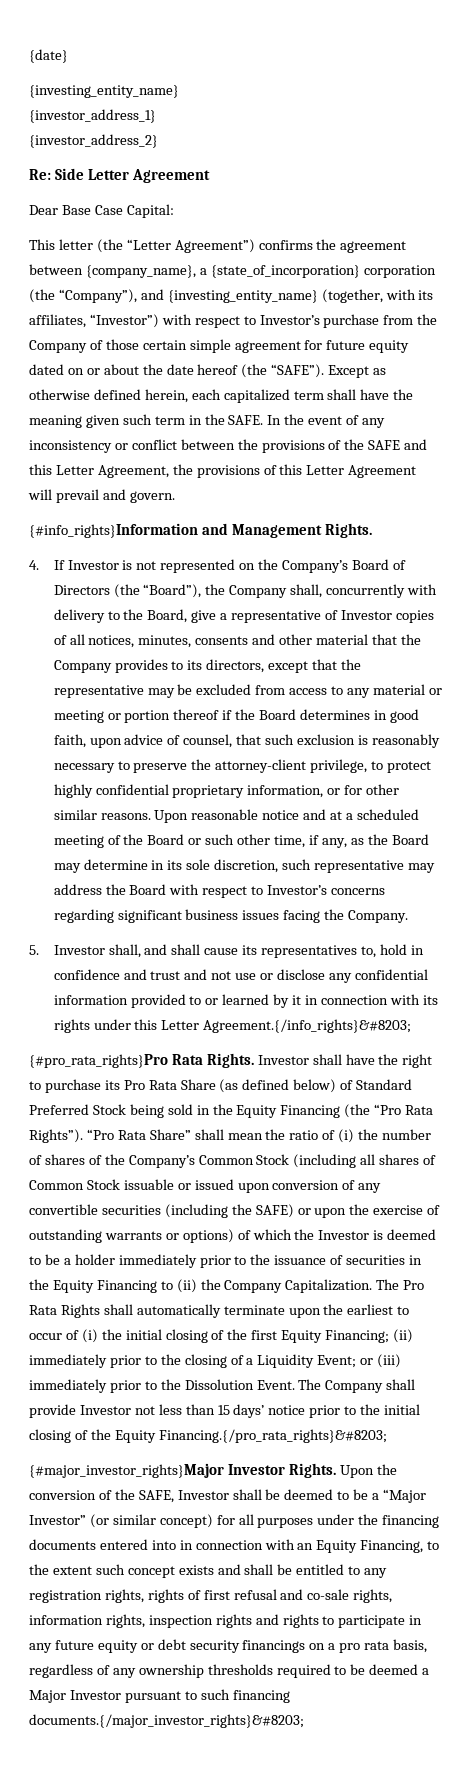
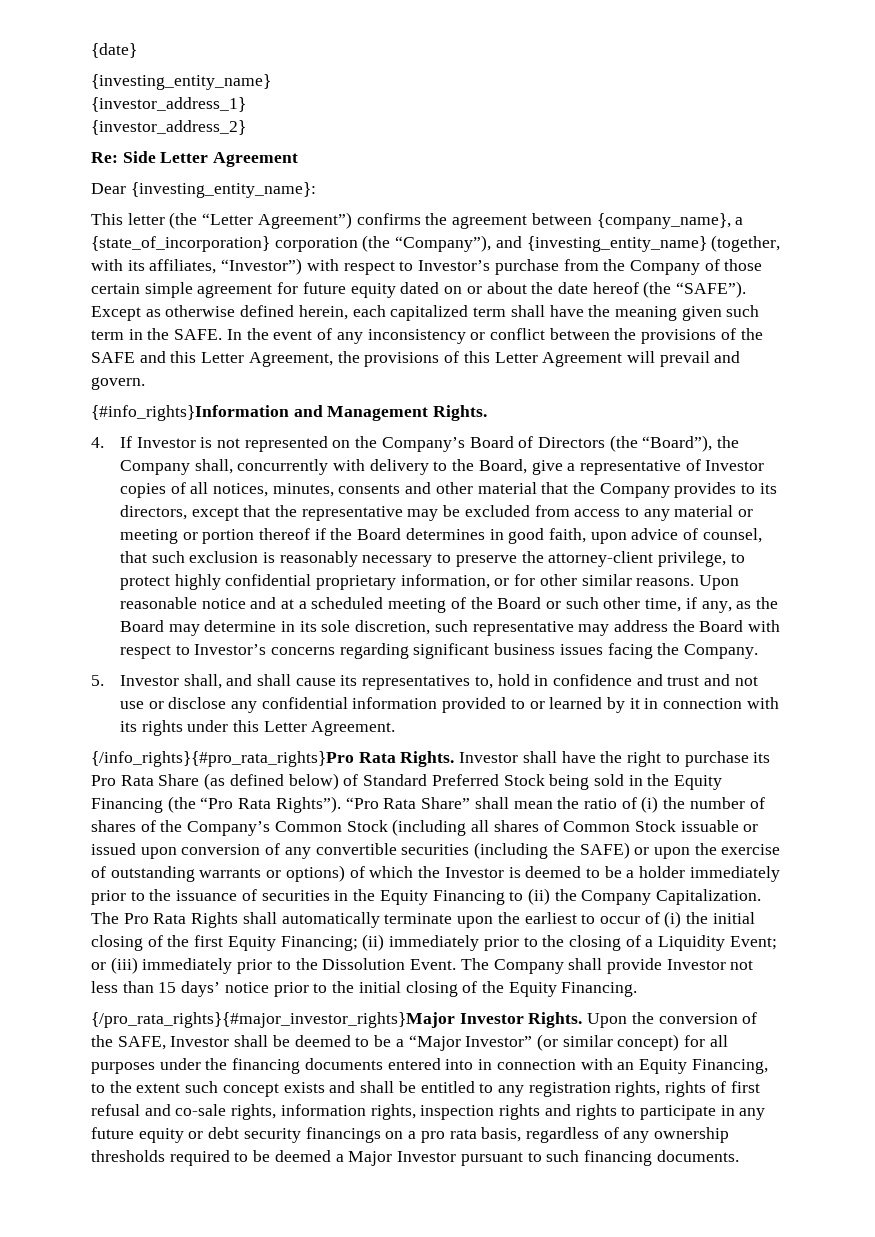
[61,204,174,218] Base Case Capital: -> [130,182,316,198] {investing_entity_name}:
[203,1019,412,1033] [29,1054,168,1068] Agreement.{/info_rights}&#8203; // {#pro_rata_rights}Pro -> [311,721,396,736] [91,751,354,767] Agreement. // {/info_rights}{#pro_rata_rights}Pro
[158,1429,387,1443] [29,1463,224,1478] Financing.{/pro_rata_rights}&#8203; // {#major_investor_rights}Major -> [561,982,638,997] [91,1012,455,1028] Financing. // {/pro_rata_rights}{#major_investor_rights}Major
[29,1714,304,1728] documents.{/major_investor_rights}&#8203; -> [656,1150,739,1162] documents.

